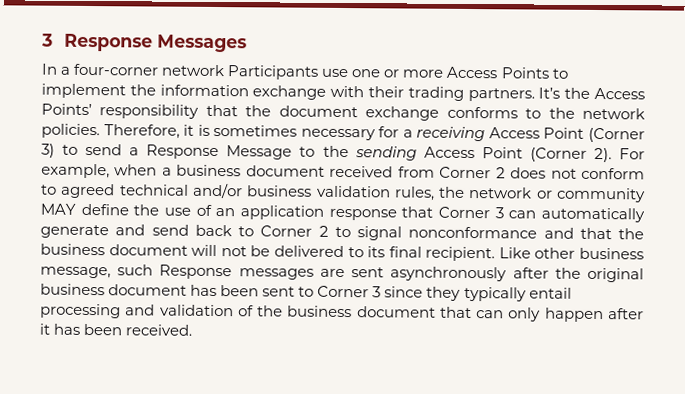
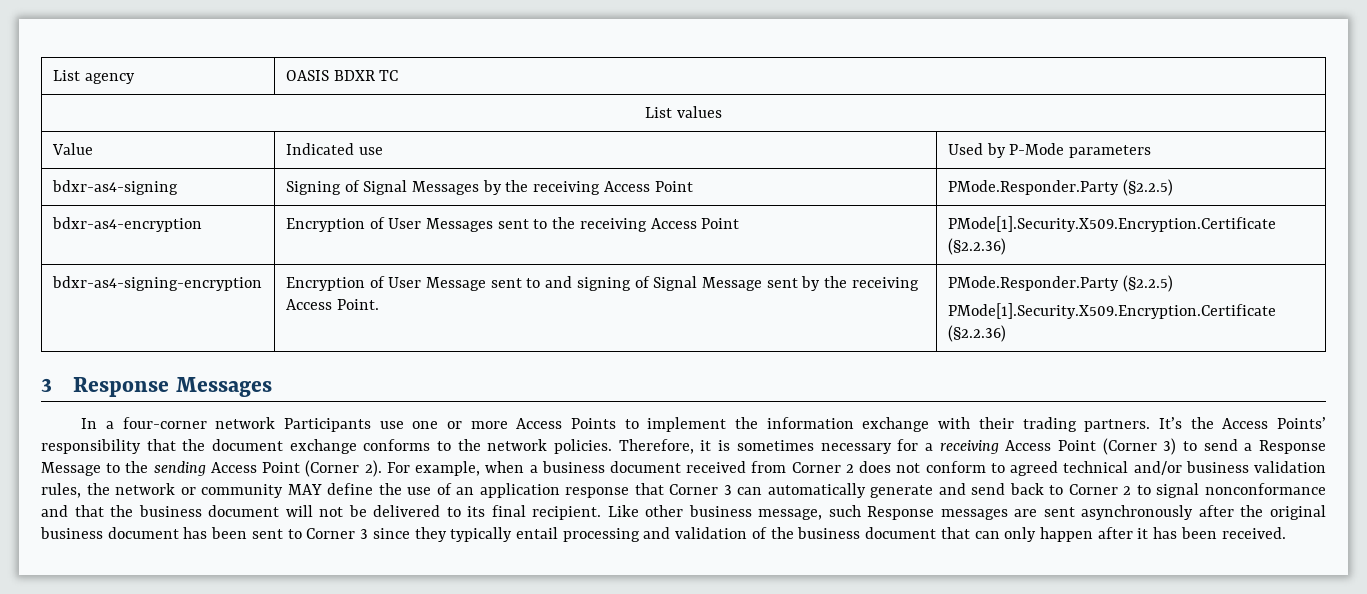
(41, 40) none -> [52,70,135,84] [285,70,399,81] [645,106,722,118] [51,143,93,155] [285,143,383,155] [947,143,1151,158] [51,180,178,195] [285,180,693,195] [947,179,1173,196] [51,217,202,232] [285,217,740,232] [947,216,1276,232] [947,238,1006,255] [51,276,262,291] [285,276,919,291] [285,299,379,310] [947,275,1173,292] [947,303,1276,319] [947,325,1006,342] List agency | OASIS BDXR TC // List values // Value | Indicated use | Used by P-Mode parameters // bdxr-as4-signing | Signing of Signal Messages by the receiving Access Point | PMode.Responder.Party (§2.2.5) // bdxr-as4-encryption | Encryption of User Messages sent to the receiving Access Point | PMode[1].Security.X509.Encryption.Certificate (§2.2.36) // bdxr-as4-signing-encryption | Encryption of User Message sent to and signing of Signal Message sent by the receiving Access Point. | PMode.Responder.Party (§2.2.5) // PMode[1].Security.X509.Encryption.Certificate (§2.2.36) //

